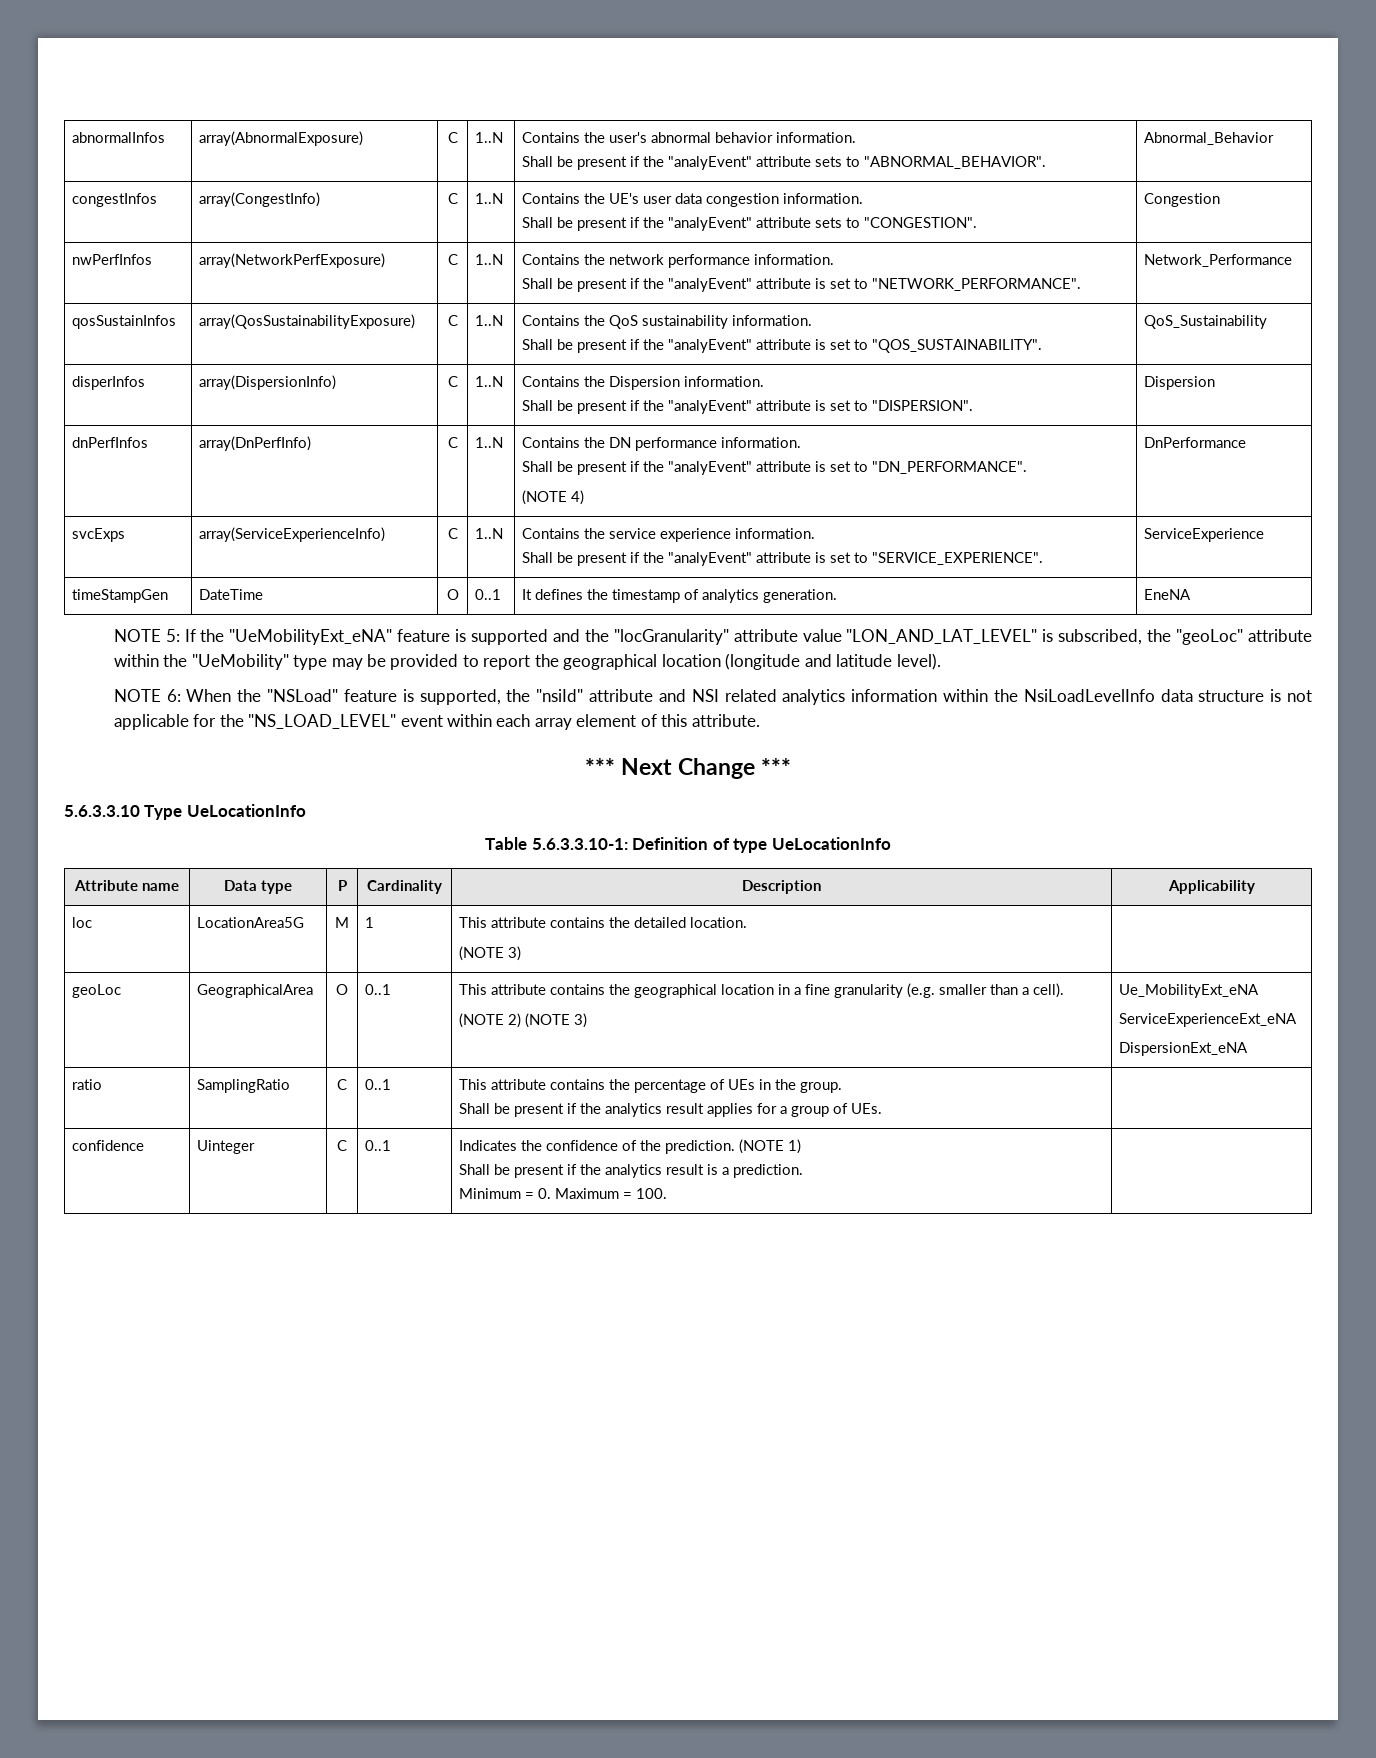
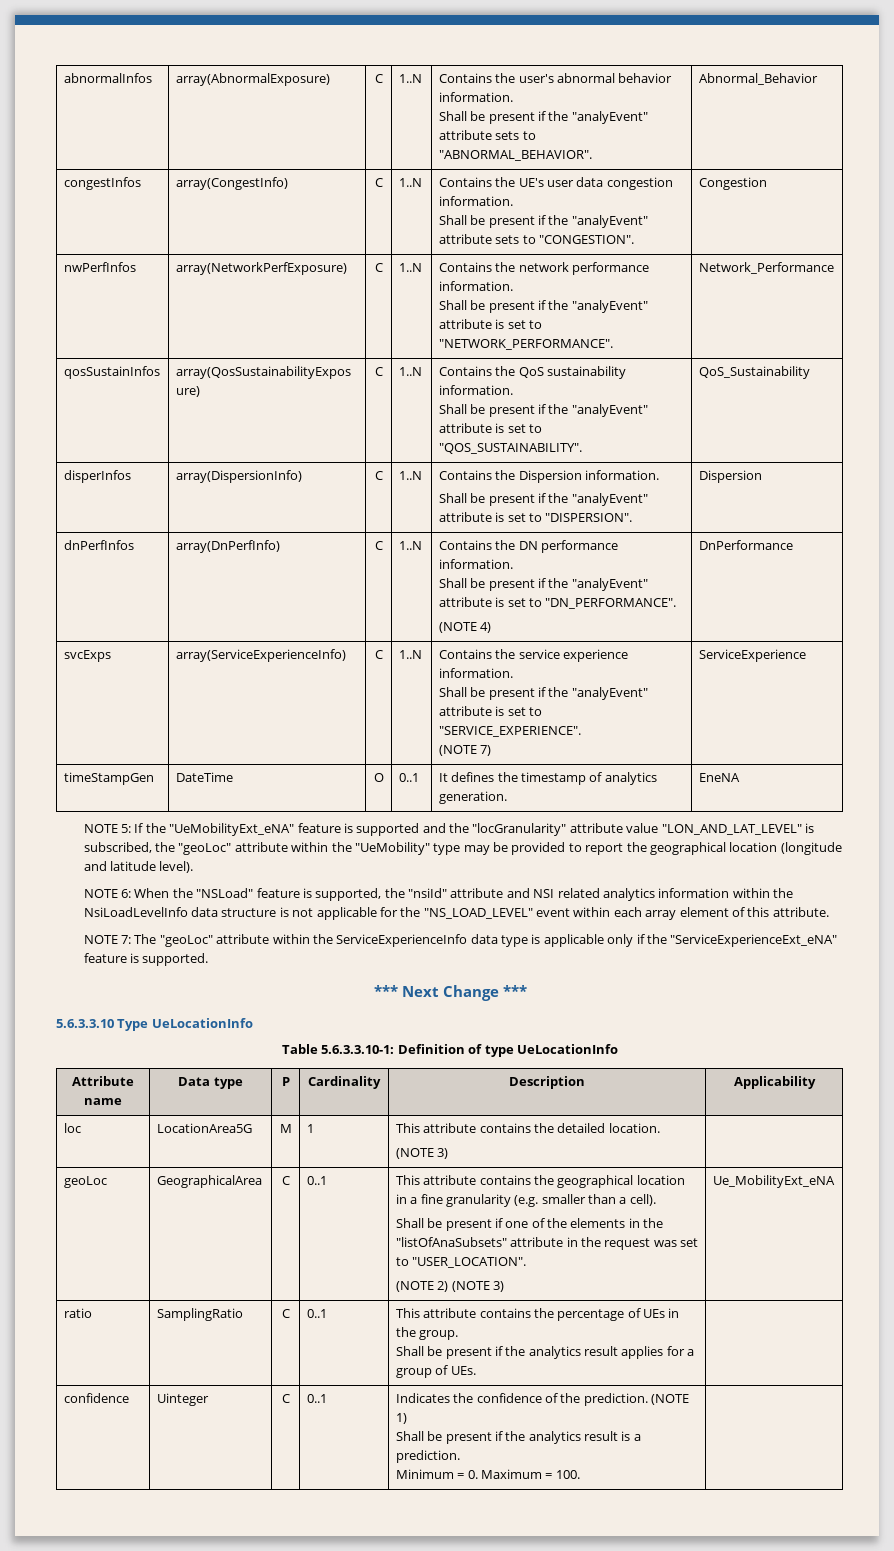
(1044, 558) none -> [438,745,492,756] // (NOTE 7)
(760, 720) none -> [83,934,838,947] [83,953,209,966] // NOTE 7: The "geoLoc" attribute within the ServiceExperienceInfo data type is applicable only if the "ServiceExperienceExt_eNA" feature is supported.
[336,984,348,995] O -> [281,1176,290,1185] C
(1065, 990) none -> [395,1218,664,1231] [395,1237,699,1250] [395,1257,527,1268] // Shall be present if one of the elements in the "listOfAnaSubsets" attribute in the request was set to "USER_LOCATION".
[1118,1013,1297,1027] [1118,1042,1248,1056] // ServiceExperienceExt_eNA // DispersionExt_eNA -> (835, 1181) none

